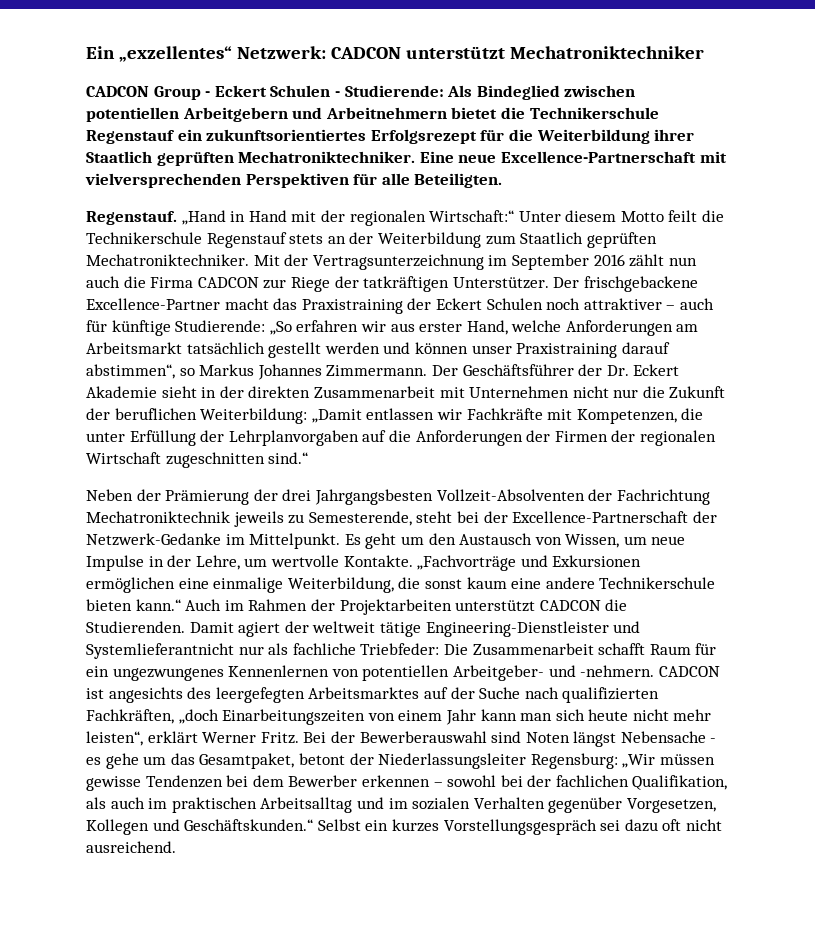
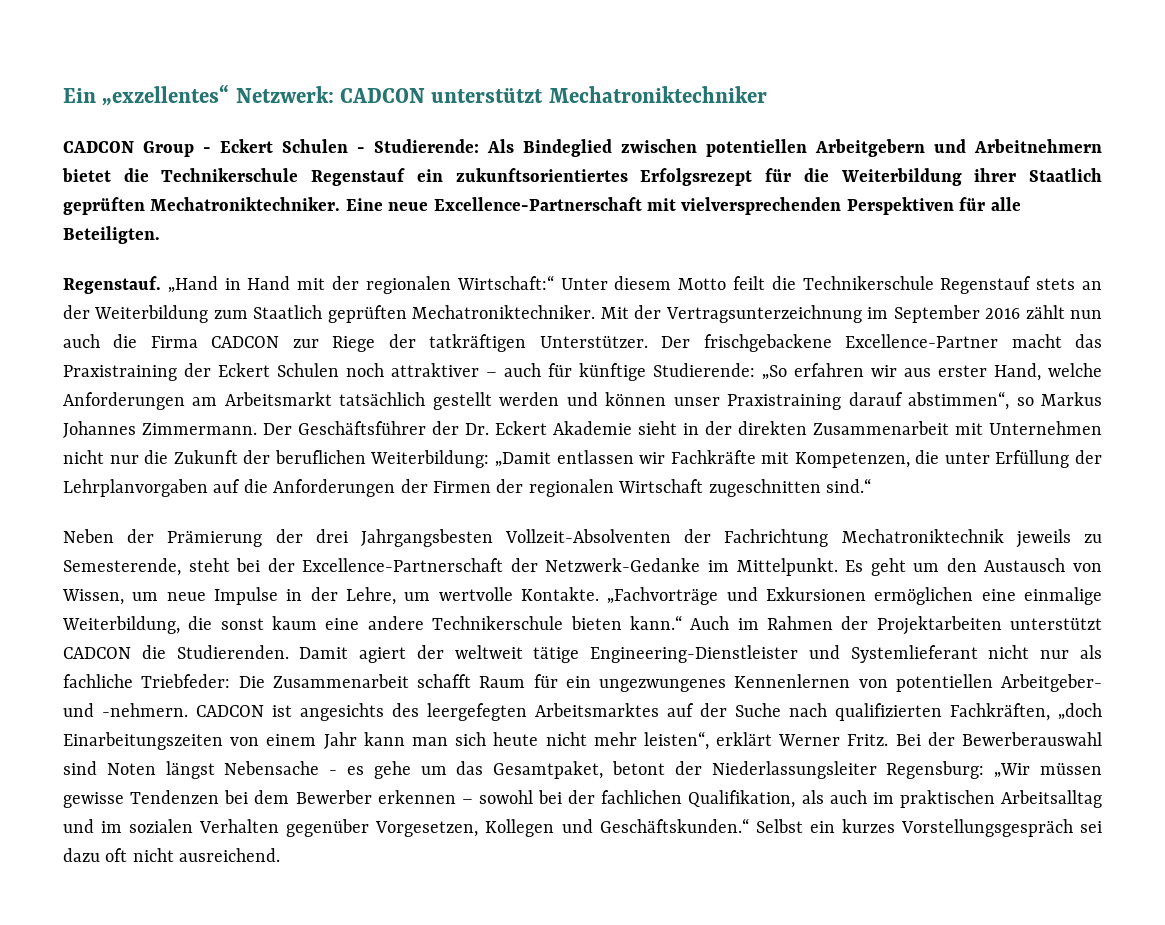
[86,643,234,659] Systemlieferantnicht -> [850,645,1030,663] Systemlieferant nicht

